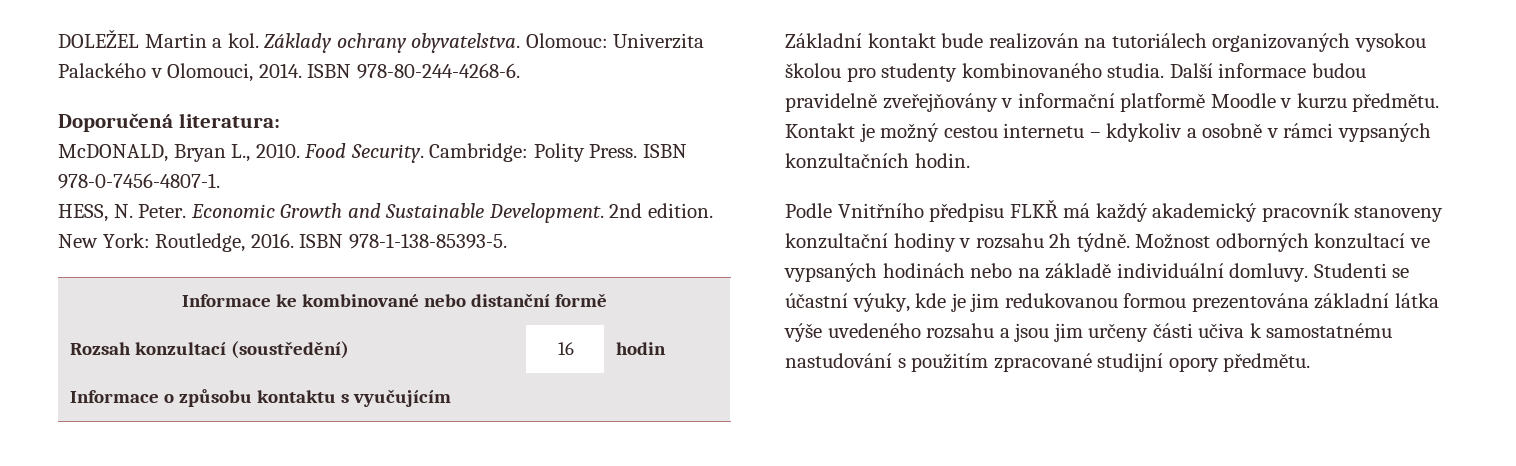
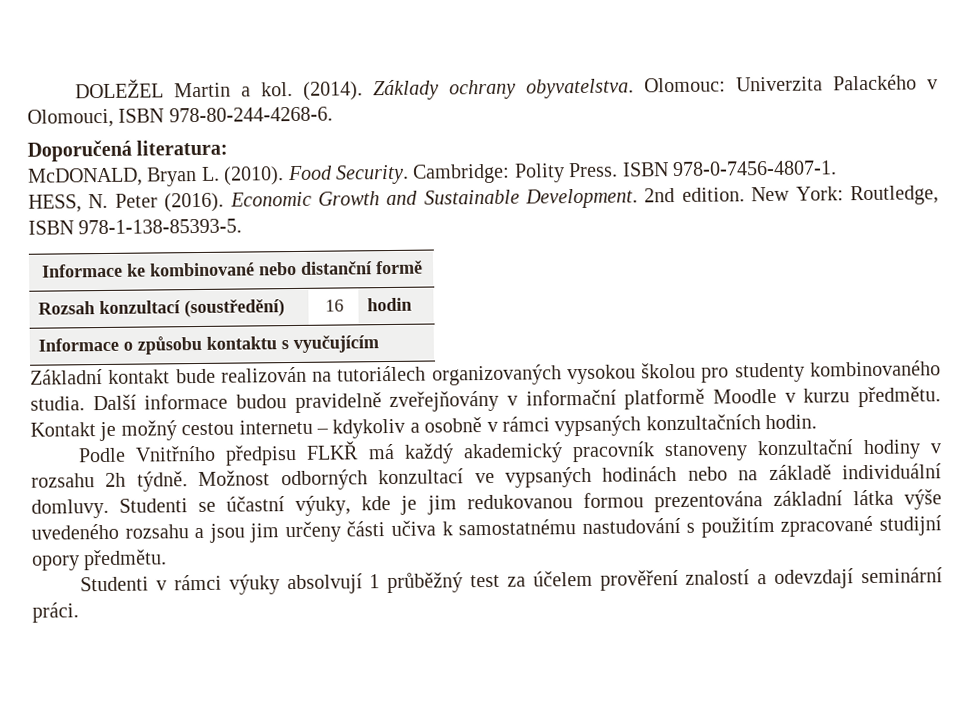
(259, 40) none -> [303,81,364,101] (2014).
[258,63,302,78] 2014. -> (114, 118) none
[231,143,300,162] L., 2010. -> [200,166,285,186] L. (2010).
[138,204,187,218] Peter. -> [114,192,225,213] Peter (2016).
[250,233,294,248] 2016. -> (939, 195) none
(1311, 362) none -> [80,567,944,595] [32,602,79,623] // Studenti v rámci výuky absolvují 1 průběžný test za účelem prověření znalostí a odevzdají seminární práci.

